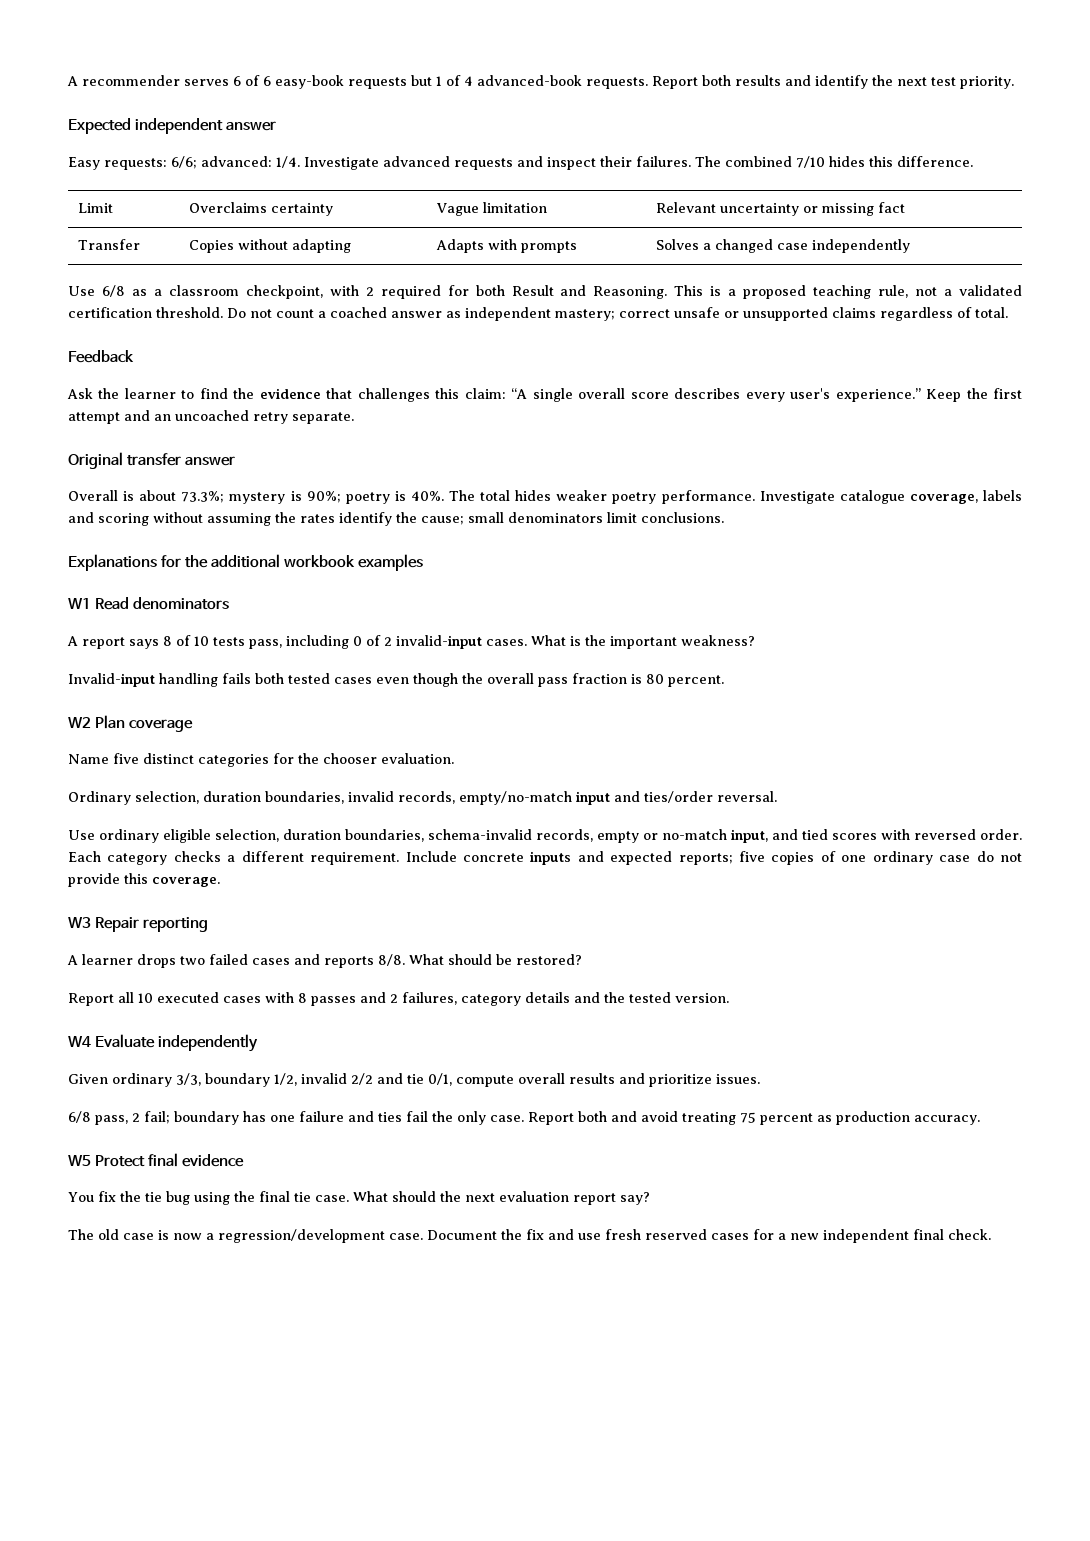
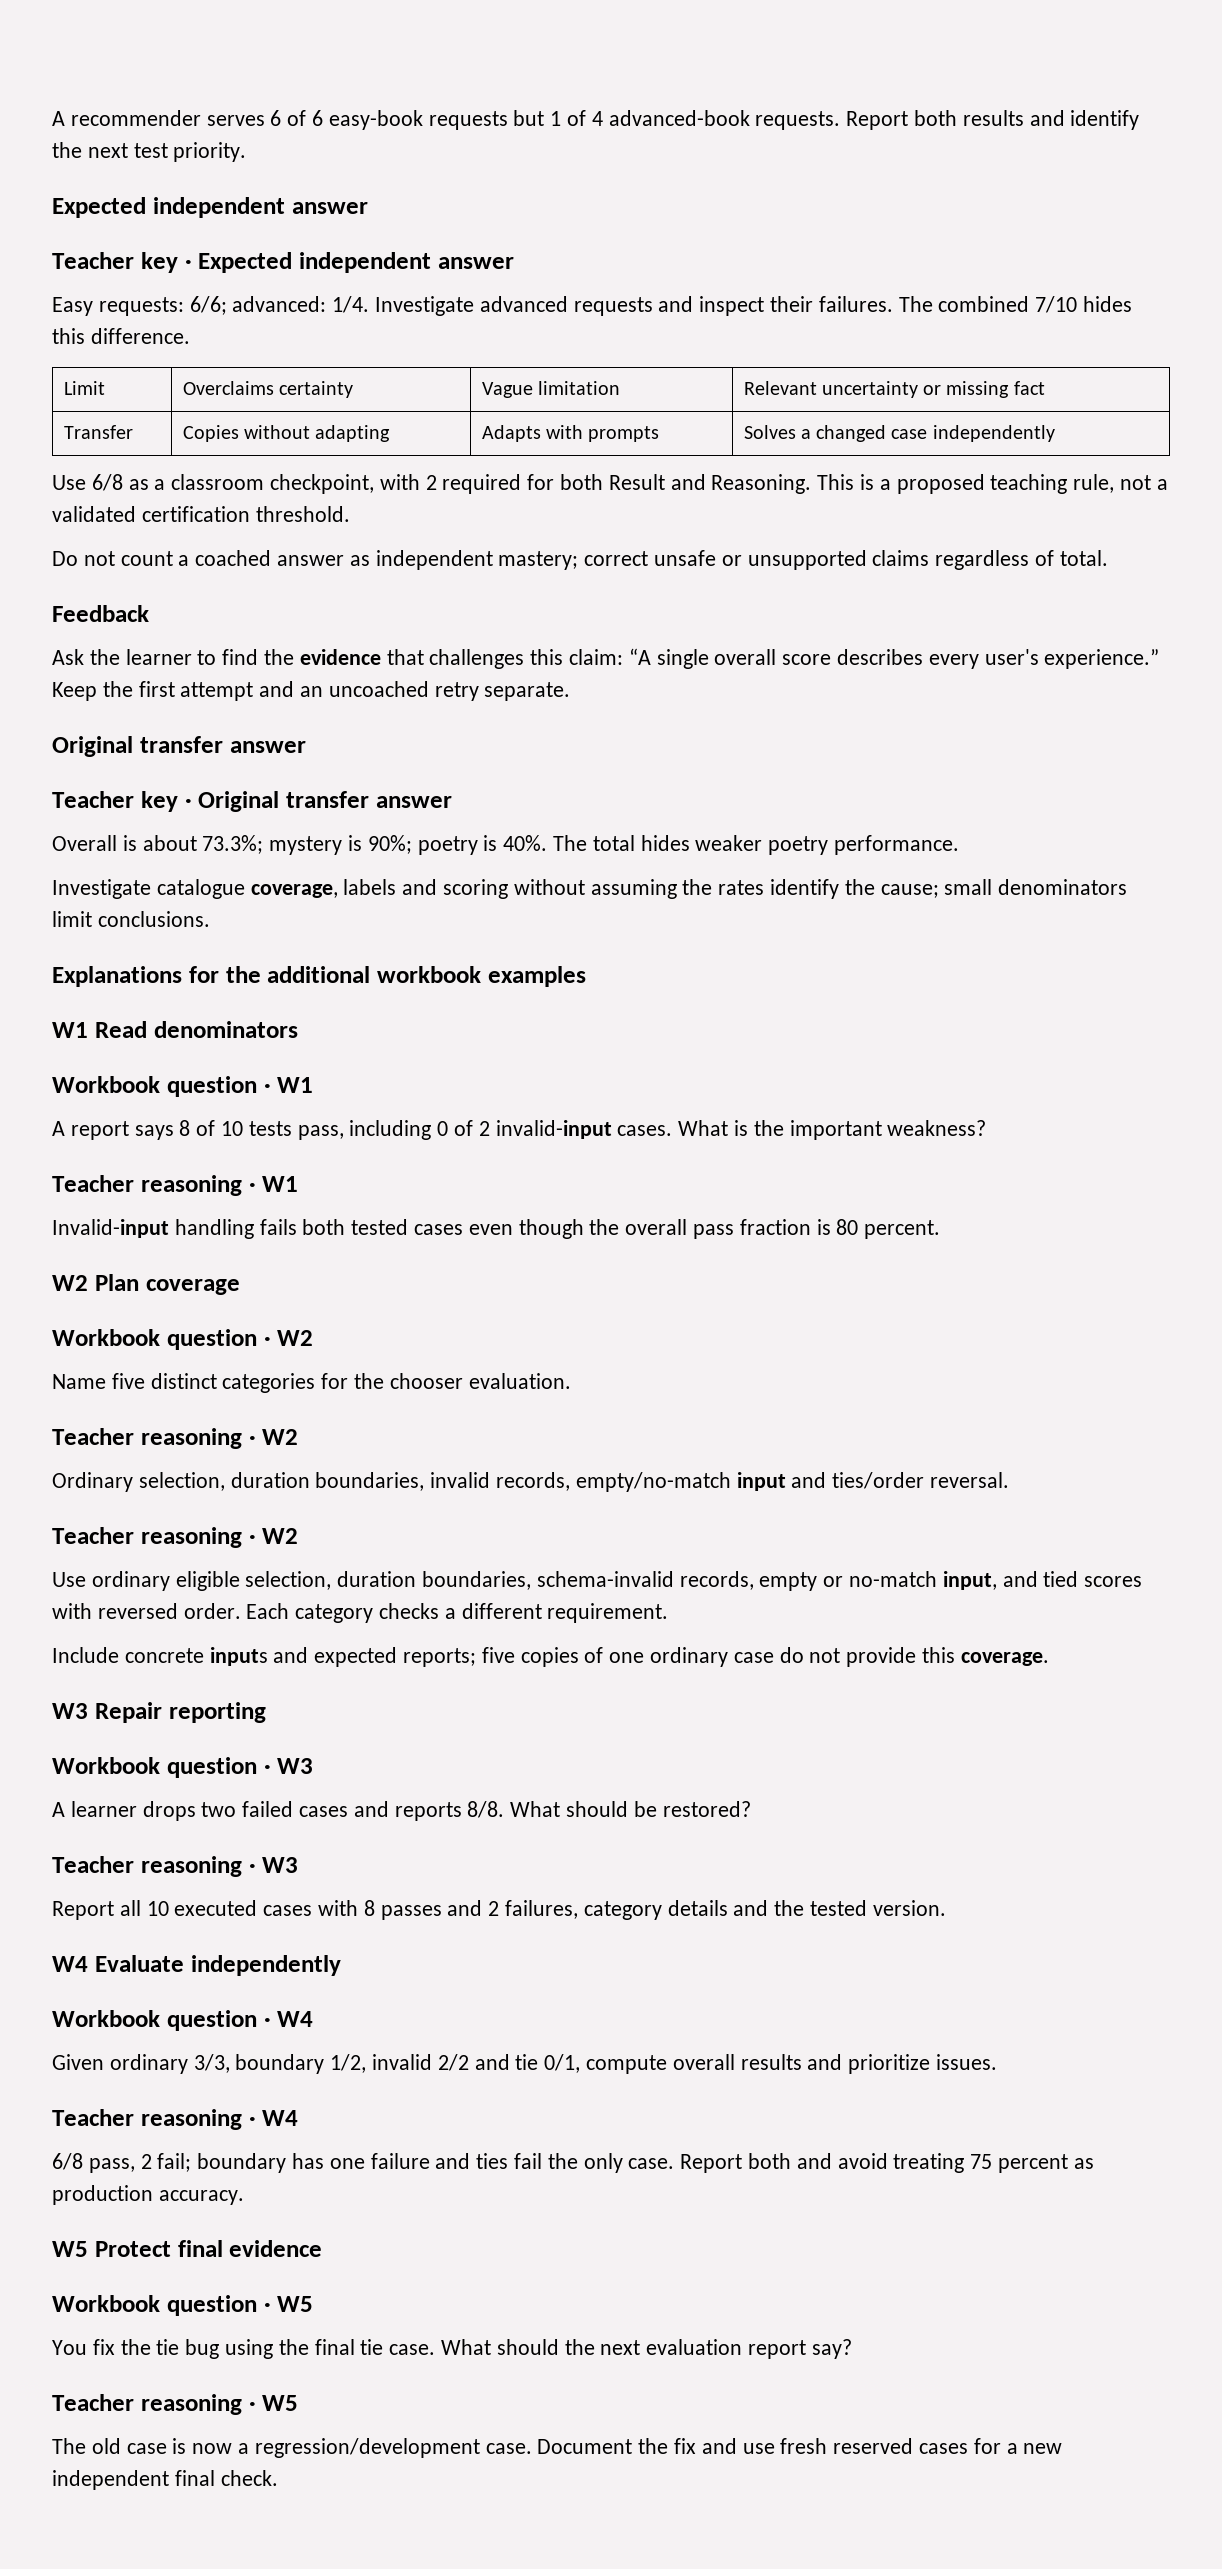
(277, 126) none -> [52,252,514,273] // Teacher key · Expected independent answer
(223, 312) none -> (350, 514) //
(236, 461) none -> [52,791,452,812] // Teacher key · Original transfer answer
(755, 497) none -> (960, 845) //
(230, 603) none -> [52,1076,314,1097] // Workbook question · W1
(755, 640) none -> [52,1175,299,1196] // Teacher reasoning · W1
(194, 725) none -> [52,1329,314,1350] // Workbook question · W2
(454, 758) none -> [52,1428,299,1449] // Teacher reasoning · W2
(777, 796) none -> [52,1527,299,1548] // Teacher reasoning · W2
(400, 858) none -> (669, 1613) //
(209, 924) none -> [52,1757,314,1778] // Workbook question · W3
(582, 959) none -> [52,1856,299,1877] // Teacher reasoning · W3
(259, 1043) none -> [52,2010,314,2031] // Workbook question · W4
(760, 1079) none -> [52,2109,299,2130] // Teacher reasoning · W4
(245, 1160) none -> [52,2295,314,2316] // Workbook question · W5
(650, 1198) none -> [52,2394,299,2415] // Teacher reasoning · W5

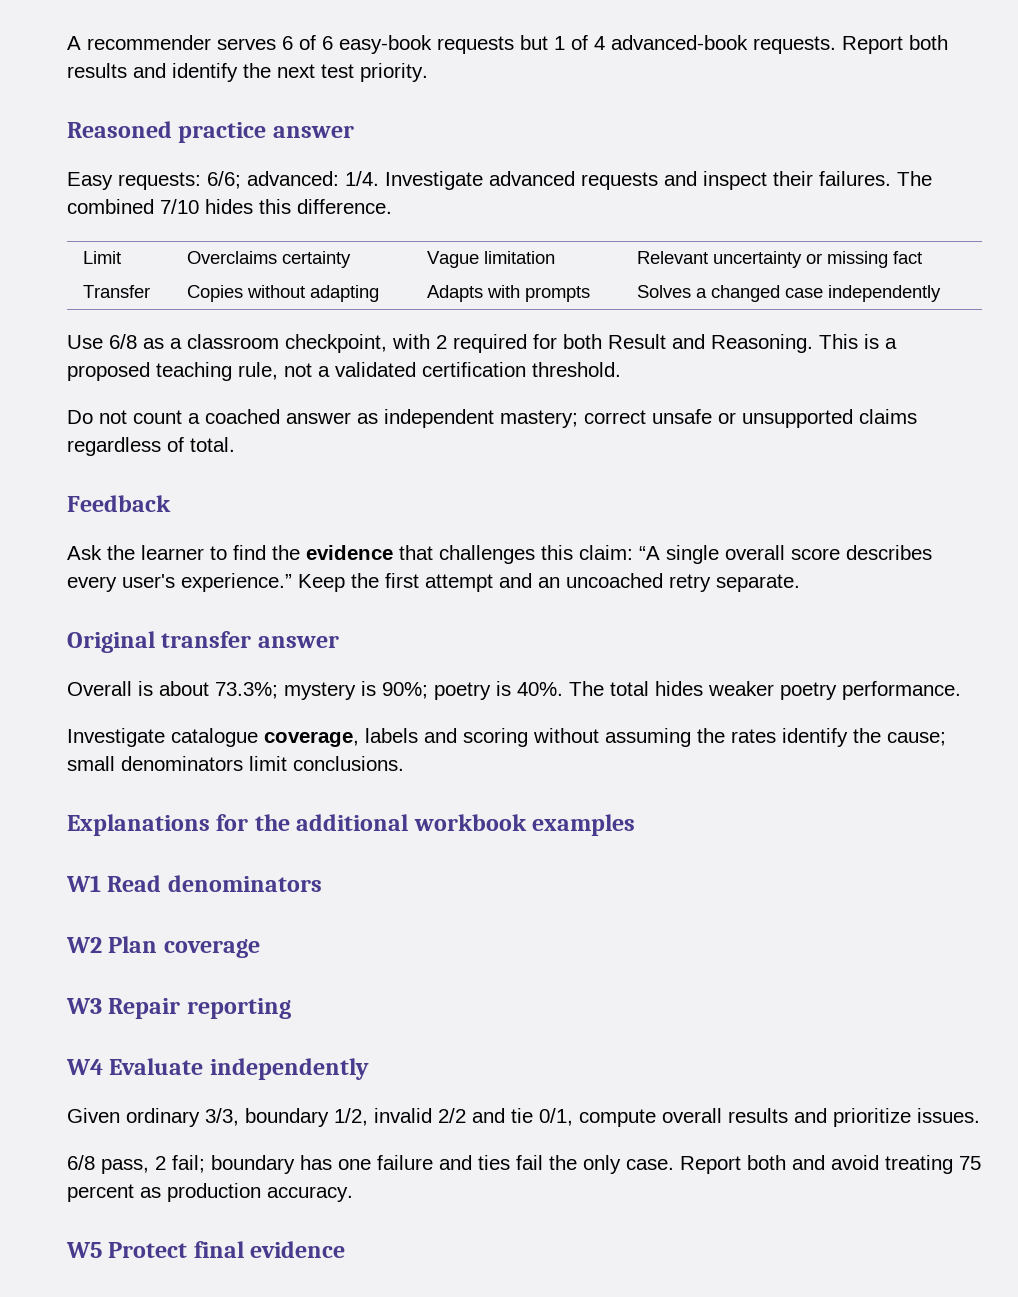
[52,197,368,218] [52,252,431,273] Expected independent answer // Teacher key · Expected independent -> [67,121,267,143] Reasoned practice
[52,791,452,812] // Teacher key · Original transfer answer -> (339, 641) none
[52,1076,314,1097] [52,1120,987,1140] [52,1175,299,1196] [52,1219,941,1239] [52,1274,240,1295] [52,1329,314,1350] [52,1373,571,1393] [52,1428,299,1449] [52,1472,1010,1492] [52,1527,299,1548] [52,1571,1143,1591] [52,1603,669,1623] [52,1647,1049,1667] [52,1702,266,1723] [52,1757,314,1778] [52,1801,751,1821] [52,1856,299,1877] [52,1900,946,1920] Workbook question · W1 // A report says 8 of 10 tests pass, including 0 of 2 invalid-input cases. What is the important weakness? // Teacher reasoning · W1 // Invalid-input handling fails both tested cases even though the overall pass fraction is 80 percent. // W2 Plan coverage // Workbook question · W2 // Name five distinct categories for the chooser evaluation. // Teacher reasoning · W2 // Ordinary selection, duration boundaries, invalid records, empty/no-match input and ties/order reversal. // Teacher reasoning · W2 // Use ordinary eligible selection, duration boundaries, schema-invalid records, empty or no-match input, and tied scores with reversed order. Each category checks a different requirement. // Include concrete inputs and expected reports; five copies of one ordinary case do not provide this coverage. // W3 Repair reporting // Workbook question · W3 // A learner drops two failed cases and reports 8/8. What should be restored? // Teacher reasoning · W3 // Report all 10 executed cases with 8 passes and 2 failures, category details and the tested version. -> [66,936,260,958] [66,998,291,1019] W2 Plan coverage // W3 Repair reporting
[52,2010,314,2031] // Workbook question · W4 -> (369, 1069) none
[52,2109,299,2130] // Teacher reasoning · W4 -> (980, 1115) none
[52,2295,314,2316] [52,2339,852,2359] [52,2394,299,2415] [52,2438,1063,2458] [52,2470,278,2490] // Workbook question · W5 // You fix the tie bug using the final tie case. What should the next evaluation report say? // Teacher reasoning · W5 // The old case is now a regression/development case. Document the fix and use fresh reserved cases for a new independent final check. -> (346, 1249) none

